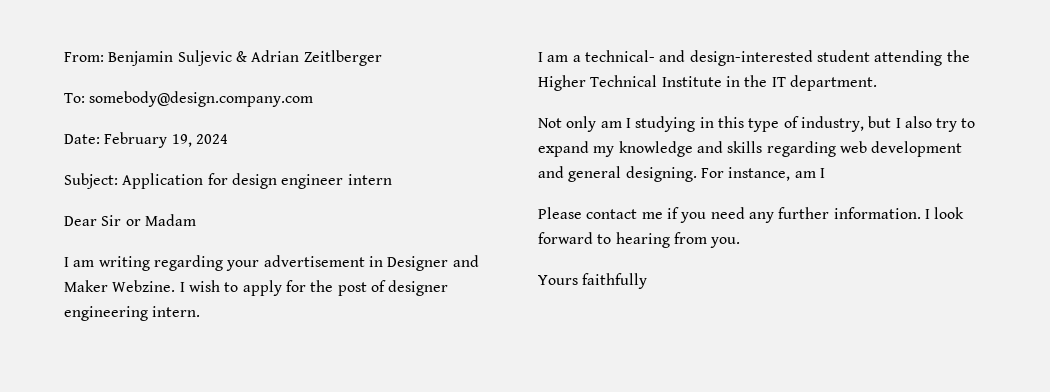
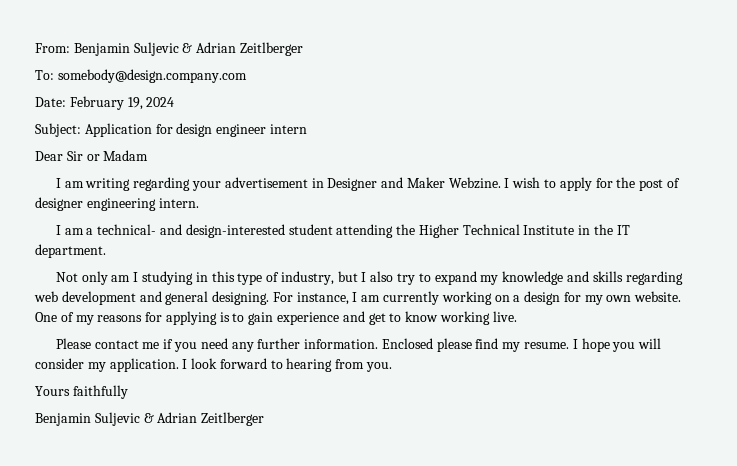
[794,168,825,178] am I -> [352,291,682,305] [35,311,517,325] I am currently working on a design for my own website. One of my reasons for applying is to gain experience and get to know working live.
(921, 213) none -> [381,338,662,352] [35,358,179,372] Enclosed please find my resume. I hope you will consider my application.
(648, 281) none -> [35,412,265,426] // Benjamin Suljevic & Adrian Zeitlberger

